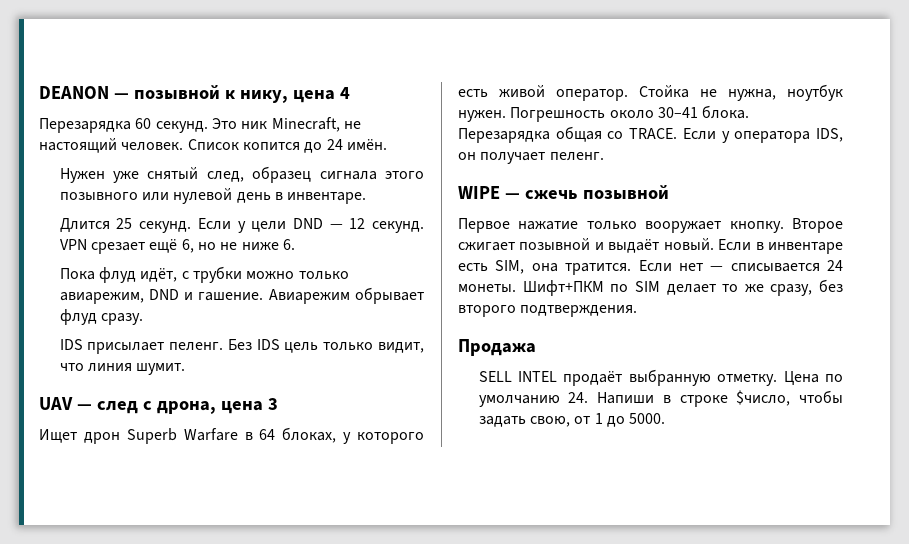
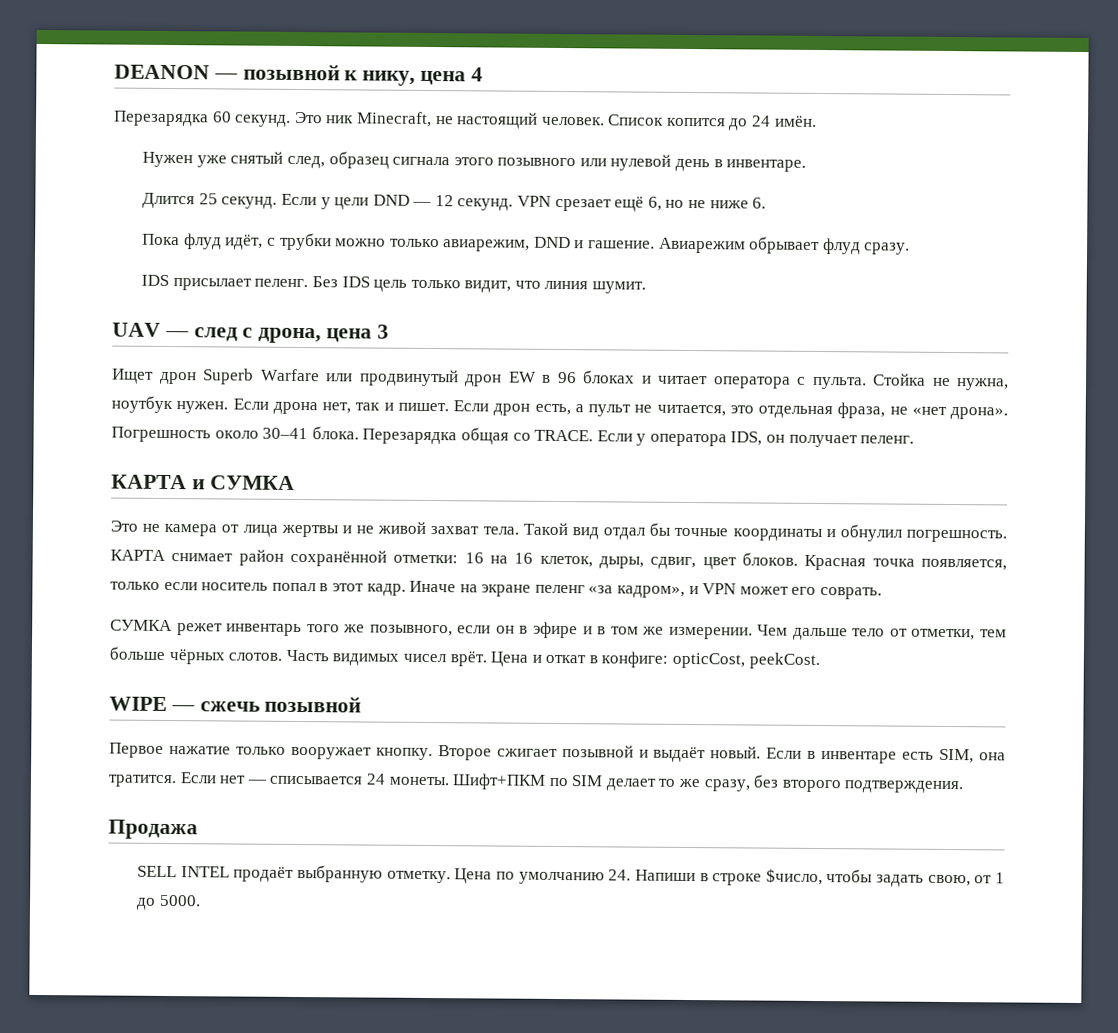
[244,427,424,444] [458,85,628,101] в 64 блоках, у которого есть живой оператор. -> [326,369,867,390] или продвинутый дрон EW в 96 блоках и читает оператора с пульта.
(506, 116) none -> [232,398,1008,420] Если дрона нет, так и пишет. Если дрон есть, а пульт не читается, это отдельная фраза, не «нет дрона».
(604, 156) none -> [111,474,295,490] [110,520,1007,543] [110,549,1008,571] [110,580,883,600] [110,619,1007,641] [109,646,820,670] // КАРТА и СУМКА // Это не камера от лица жертвы и не живой захват тела. Такой вид отдал бы точные координаты и обнулил погрешность. КАРТА снимает район сохранённой отметки: 16 на 16 клеток, дыры, сдвиг, цвет блоков. Красная точка появляется, только если носитель попал в этот кадр. Иначе на экране пеленг «за кадром», и VPN может его соврать. // СУМКА режет инвентарь того же позывного, если он в эфире и в том же измерении. Чем дальше тело от отметки, тем больше чёрных слотов. Часть видимых чисел врёт. Цена и откат в конфиге: opticCost, peekCost.

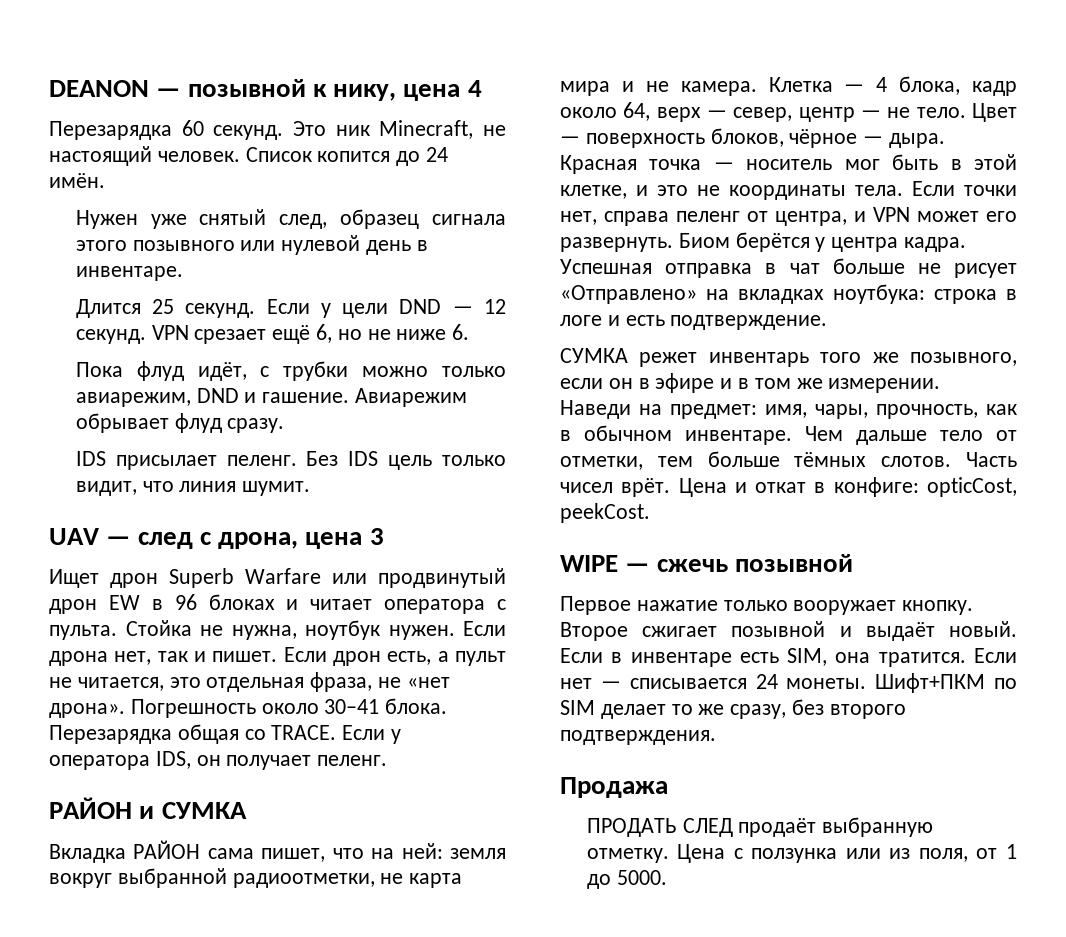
[111,474,187,490] КАРТА -> [49,797,132,819] РАЙОН
[110,520,1007,543] [110,549,1008,571] [110,580,883,600] Это не камера от лица жертвы и не живой захват тела. Такой вид отдал бы точные координаты и обнулил погрешность. КАРТА снимает район сохранённой отметки: 16 на 16 клеток, дыры, сдвиг, цвет блоков. Красная точка появляется, только если носитель попал в этот кадр. Иначе на экране пеленг «за кадром», и VPN может его соврать. -> [49,840,507,863] [49,868,463,888] [560,76,1017,96] [560,102,1017,122] [560,128,946,148] [560,154,1018,174] [560,181,1017,200] [560,207,1017,226] [560,232,967,252] [560,258,1017,278] [560,284,1017,304] [560,315,828,330] Вкладка РАЙОН сама пишет, что на ней: земля вокруг выбранной радиоотметки, не карта мира и не камера. Клетка — 4 блока, кадр около 64, верх — север, центр — не тело. Цвет — поверхность блоков, чёрное — дыра. Красная точка — носитель мог быть в этой клетке, и это не координаты тела. Если точки нет, справа пеленг от центра, и VPN может его развернуть. Биом берётся у центра кадра. Успешная отправка в чат больше не рисует «Отправлено» на вкладках ноутбука: строка в логе и есть подтверждение.
(753, 633) none -> [560,400,1017,419] [560,425,792,445] Наведи на предмет: имя, чары, прочность, как в обычном инвентаре.
[168,649,225,665] чёрных -> [794,452,867,467] тёмных
[332,653,400,666] видимых -> (1017, 459) none
[137,865,230,878] SELL INTEL -> [586,818,733,837] ПРОДАТЬ СЛЕД
[495,868,971,887] по умолчанию 24. Напиши в строке $число, чтобы задать свою, -> [733,848,968,863] с ползунка или из поля,

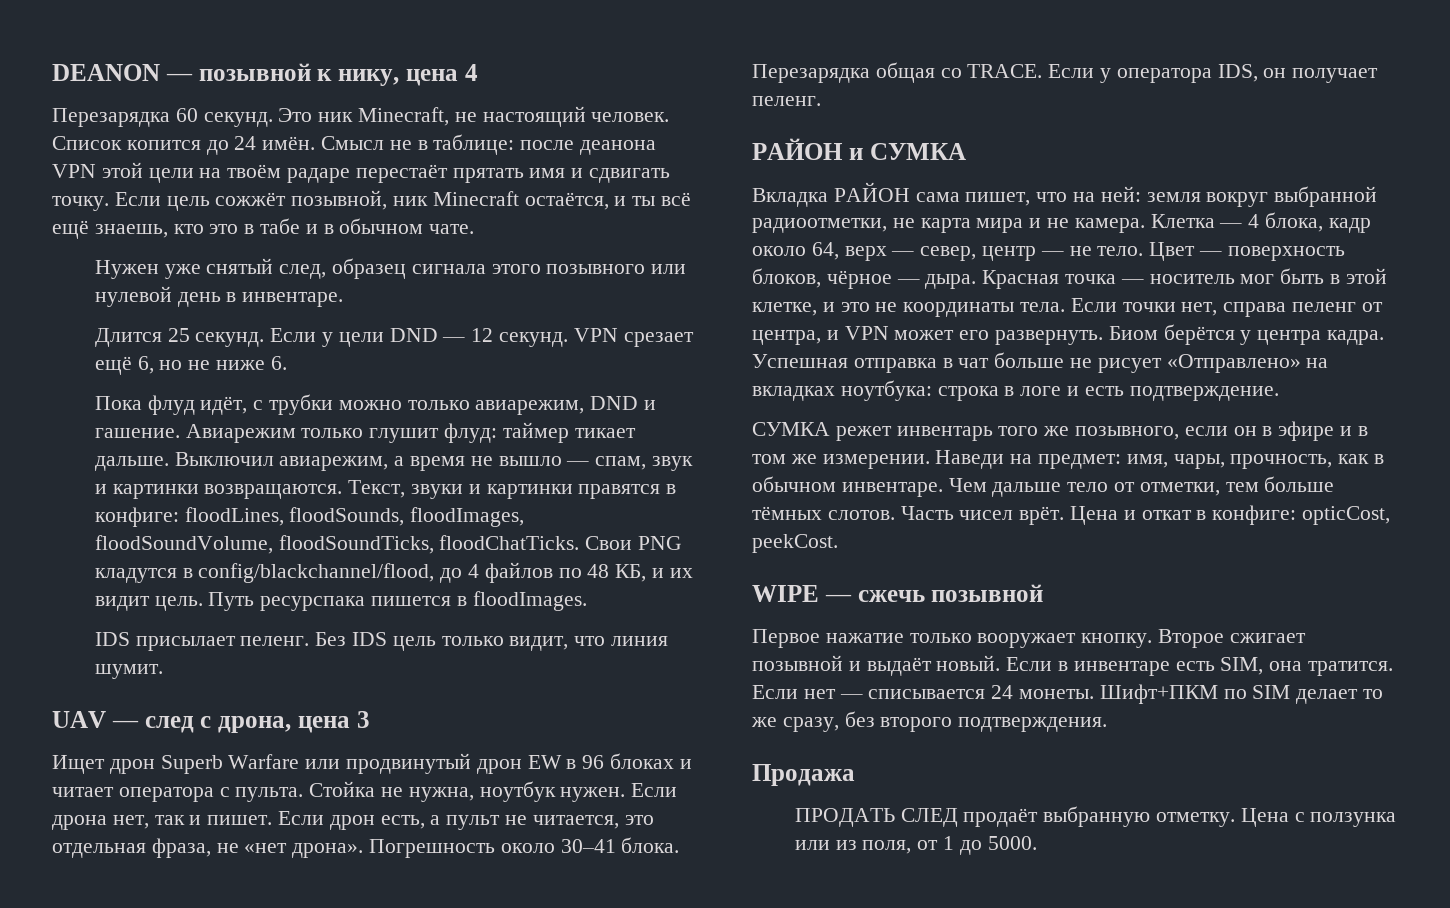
(105, 180) none -> [321,134,657,155] [52,162,671,183] [52,190,692,211] [52,218,475,239] Смысл не в таблице: после деанона VPN этой цели на твоём радаре перестаёт прятать имя и сдвигать точку. Если цель сожжёт позывной, ник Minecraft остаётся, и ты всё ещё знаешь, кто это в табе и в обычном чате.
[75,413,285,433] обрывает флуд сразу. -> [301,422,636,443] [94,452,694,471] [94,480,677,499] [94,507,525,527] [94,535,683,554] [94,562,693,583] [94,591,587,611] только глушит флуд: таймер тикает дальше. Выключил авиарежим, а время не вышло — спам, звук и картинки возвращаются. Текст, звуки и картинки правятся в конфиге: floodLines, floodSounds, floodImages, floodSoundVolume, floodSoundTicks, floodChatTicks. Свои PNG кладутся в config/blackchannel/flood, до 4 файлов по 48 КБ, и их видит цель. Путь ресурспака пишется в floodImages.

